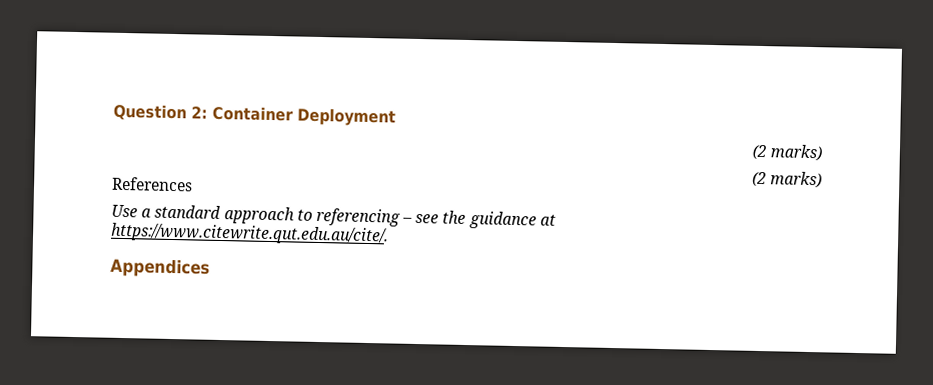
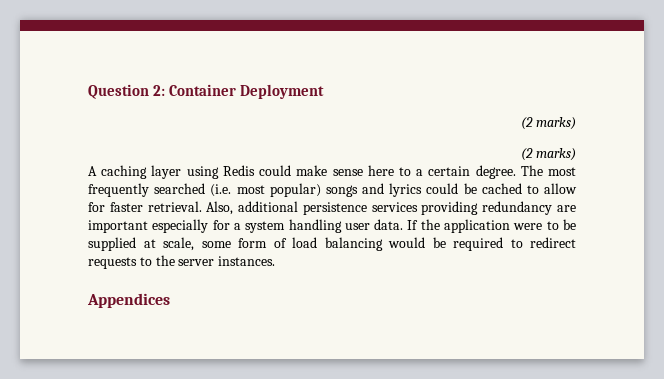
[111,176,193,192] [111,204,556,230] [110,222,389,246] References // Use a standard approach to referencing – see the guidance at https://www.citewrite.qut.edu.au/cite/. -> [88,165,576,179] [88,183,578,197] [88,201,576,215] [88,219,577,233] [88,237,576,251] [88,255,276,269] A caching layer using Redis could make sense here to a certain degree. The most frequently searched (i.e. most popular) songs and lyrics could be cached to allow for faster retrieval. Also, additional persistence services providing redundancy are important especially for a system handling user data. If the application were to be supplied at scale, some form of load balancing would be required to redirect requests to the server instances.

